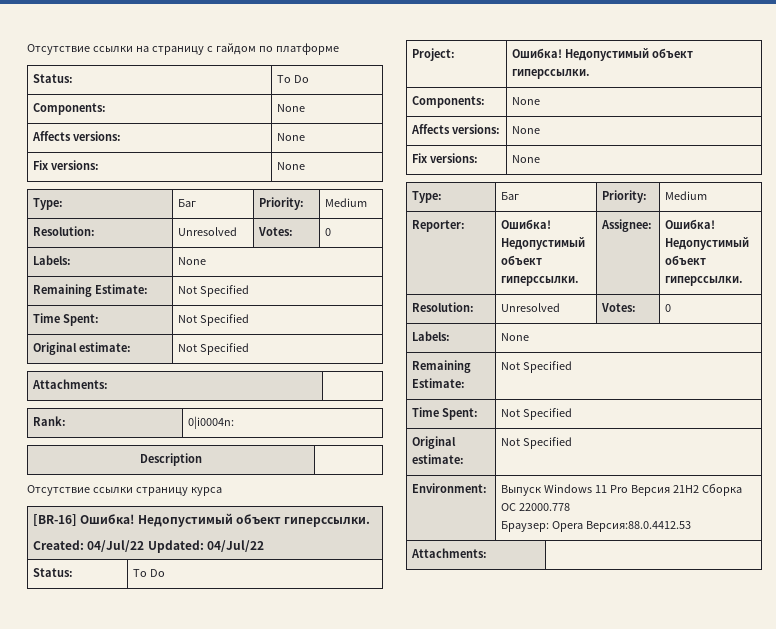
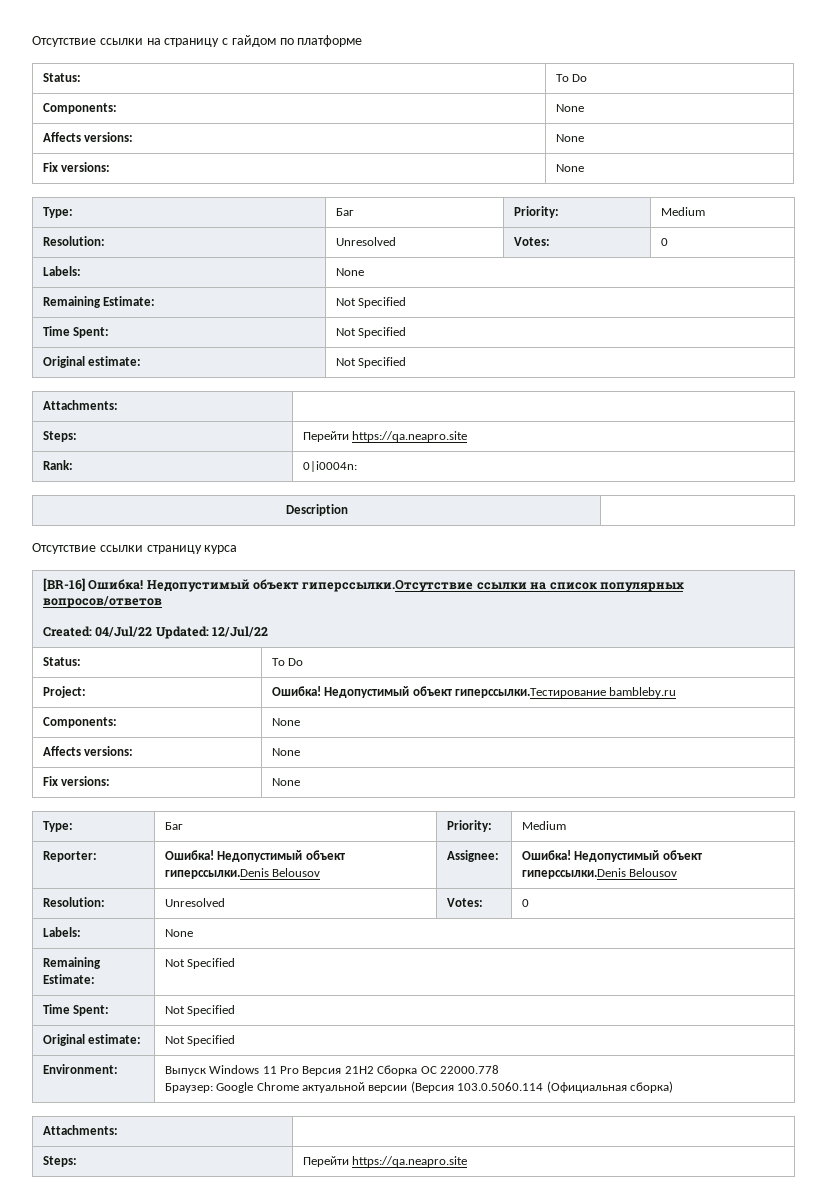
(109, 384) none -> [42,431,77,442] [302,431,468,442] // Steps: | Перейти https://qa.neapro.site
[284,517,371,527] гиперссылки. -> [302,580,684,592] [42,596,162,608] гиперссылки.Отсутствие ссылки на список популярных вопросов/ответов
[206,540,264,552] 04/Jul/22 -> [212,626,269,637] 12/Jul/22
[512,69,591,79] гиперссылки. -> [455,687,677,698] гиперссылки.Тестирование bambleby.ru
[501,276,580,286] гиперссылки. -> [164,868,321,879] гиперссылки.Denis Belousov
[665,276,744,286] гиперссылки. -> [521,868,678,879] гиперссылки.Denis Belousov
[552,521,692,532] [411,548,488,558] Opera Версия:88.0.4412.53 // Attachments: | -> [216,1081,673,1093] [42,1125,118,1135] [42,1156,77,1167] [302,1156,468,1167] Google Chrome актуальной версии (Версия 103.0.5060.114 (Официальная сборка) // Attachments: | // Steps: | Перейти https://qa.neapro.site

